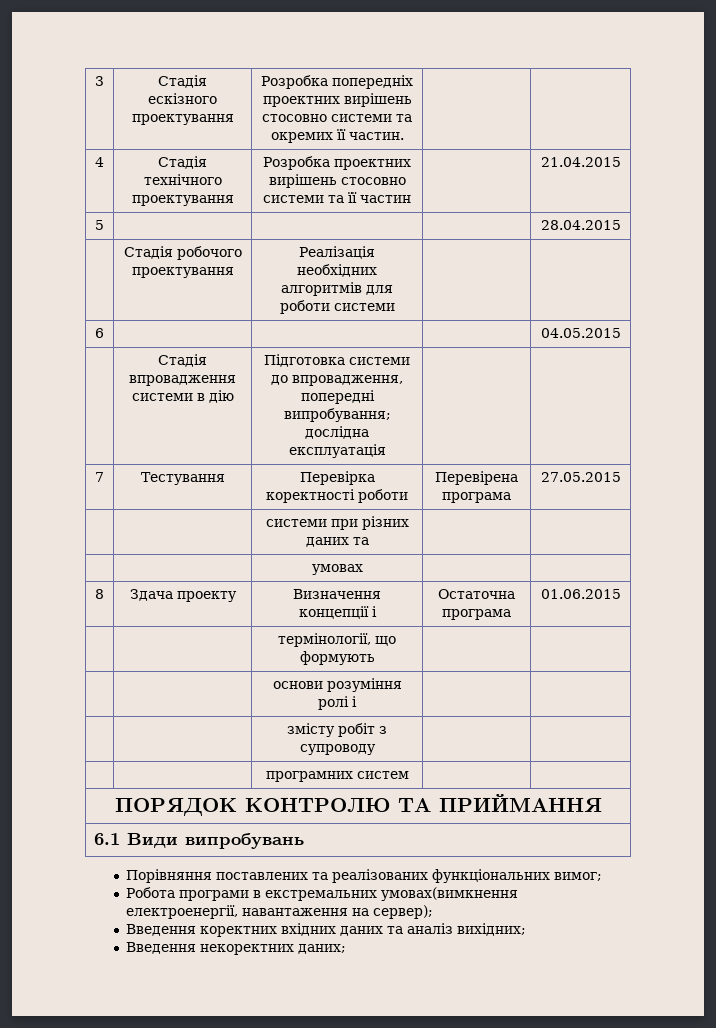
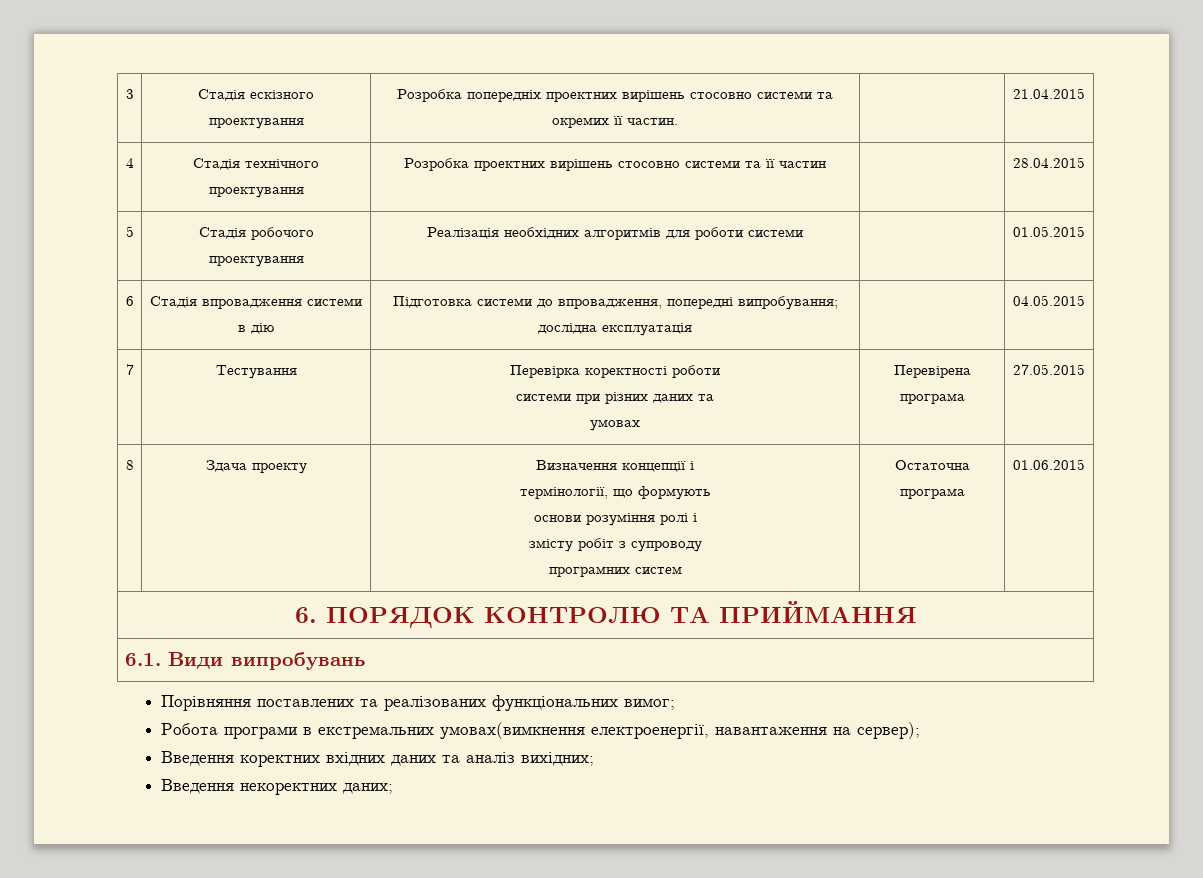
(404, 136) none -> [1013,88,1085,99] 21.04.2015
[540,157,621,167] 21.04.2015 -> [1013,157,1085,168] 28.04.2015
[540,220,621,230] | | | 28.04.2015 // | -> (134, 231) none
(395, 307) none -> [1013,226,1085,237] 01.05.2015
[540,328,621,338] | | | 04.05.2015 // | -> (134, 301) none
(386, 451) none -> [1013,295,1085,306] 04.05.2015
[435,471,518,485] [442,492,511,503] [540,472,621,482] [265,516,409,530] [305,537,369,547] [311,564,363,575] | Перевірена програма | 27.05.2015 // | | системи при різних даних та | | // | | умовах | | -> [516,392,714,404] [590,419,640,431] [893,365,971,378] [899,393,965,404] [1013,364,1085,375] // системи при різних даних та // умовах | Перевірена програма | 27.05.2015
[438,589,515,599] [442,609,511,620] [540,589,621,599] [278,633,396,647] [299,651,375,665] [272,678,402,692] [318,696,357,710] [287,723,387,737] [299,744,376,755] [265,771,409,782] | Остаточна програма | 01.06.2015 // | | термінології, що формують | | // | | основи розуміння ролі і | | // | | змісту робіт з супроводу | | // | | програмних систем | | // -> [519,486,711,500] [533,513,697,526] [528,538,702,552] [548,566,682,577] [894,460,970,470] [899,488,965,499] [1013,459,1085,470] [294,607,317,623] // термінології, що формують // основи розуміння ролі і // змісту робіт з супроводу // програмних систем | Остаточна програма | 01.06.2015 // 6.
[94,833,121,845] 6.1 -> [124,653,161,666] 6.1.

